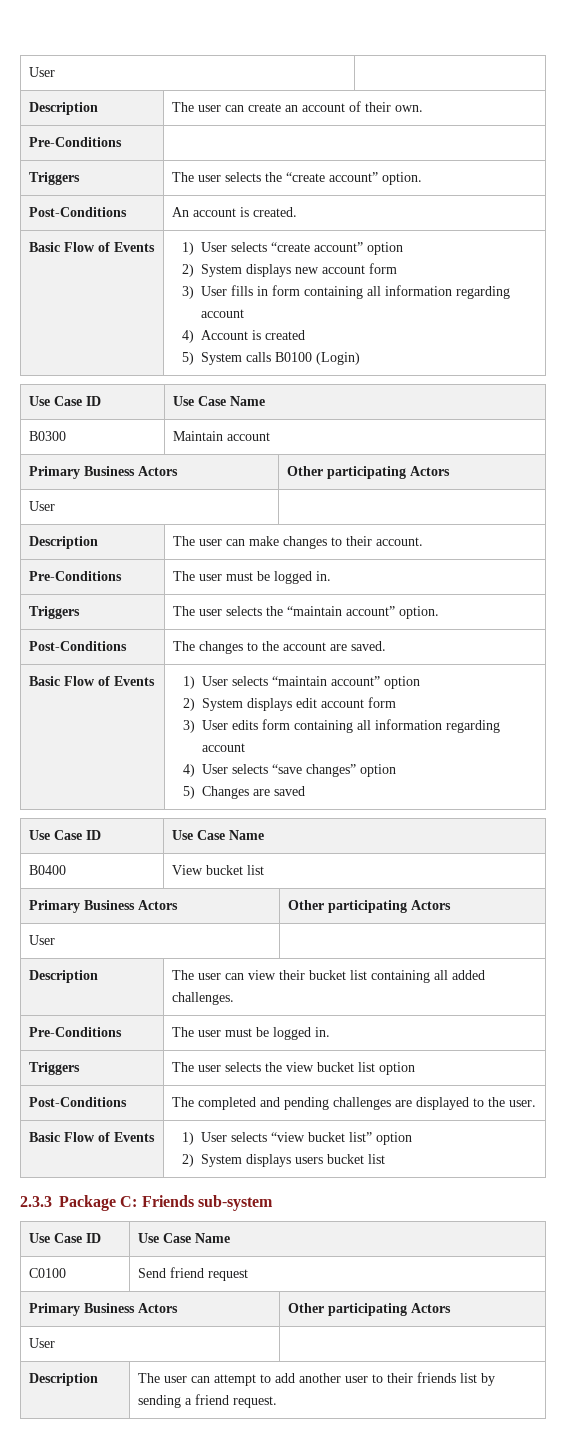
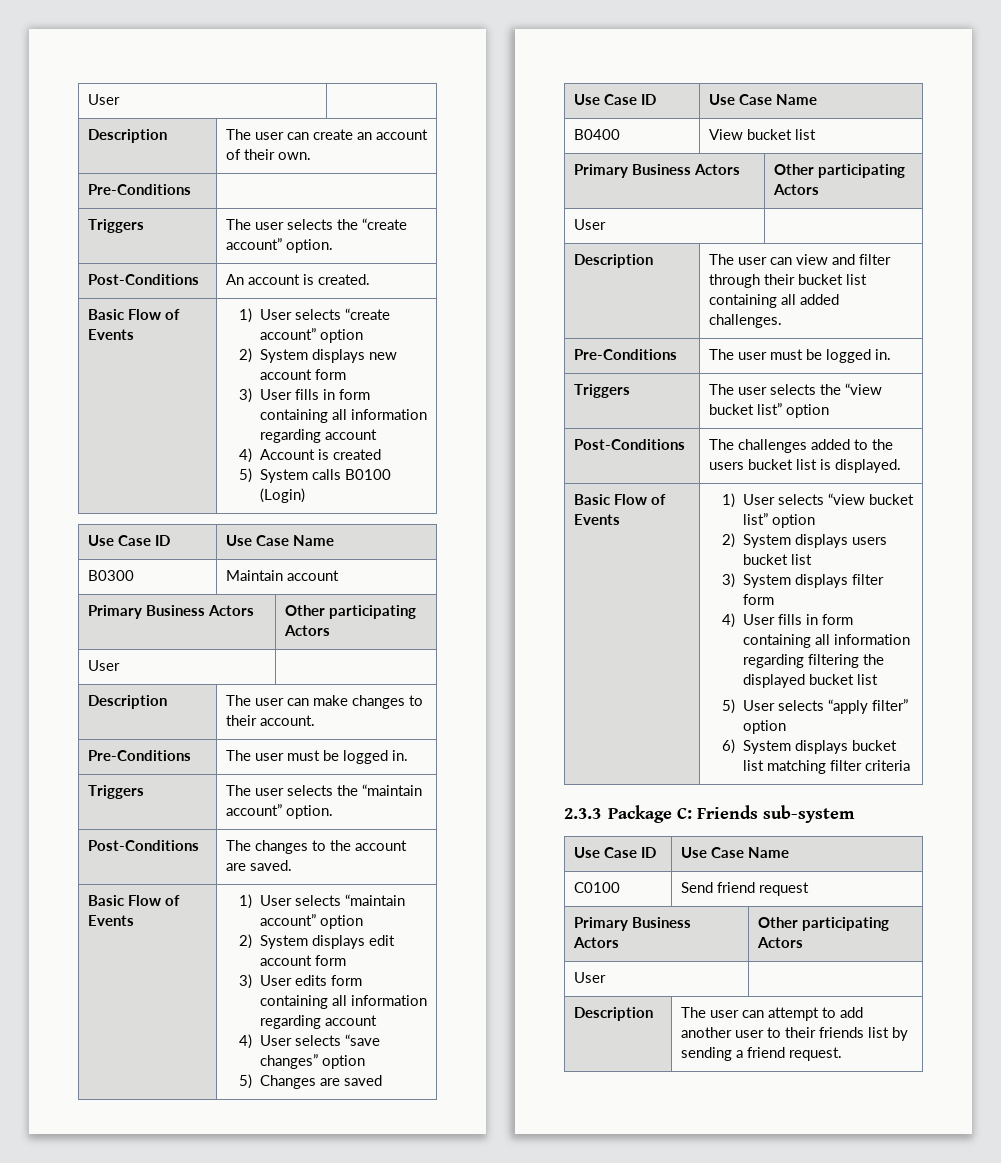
(276, 975) none -> [831,254,891,265] [708,274,760,288] and filter through
[285,1062,375,1072] view bucket list -> [844,383,882,395] [708,403,782,415] “view bucket list”
[197,1097,536,1110] completed and pending challenges are displayed to the user. -> [737,439,893,453] [708,459,901,473] challenges added to the users bucket list is displayed.
(386, 1159) none -> [722,573,884,588] [742,594,774,605] [722,613,853,628] [742,634,910,648] [742,654,884,668] [742,674,878,688] [722,699,908,714] [742,720,786,734] [722,739,897,754] [742,760,910,774] // 3) System displays filter form // 4) User fills in form containing all information regarding filtering the displayed bucket list // 5) User selects “apply filter” option // 6) System displays bucket list matching filter criteria

